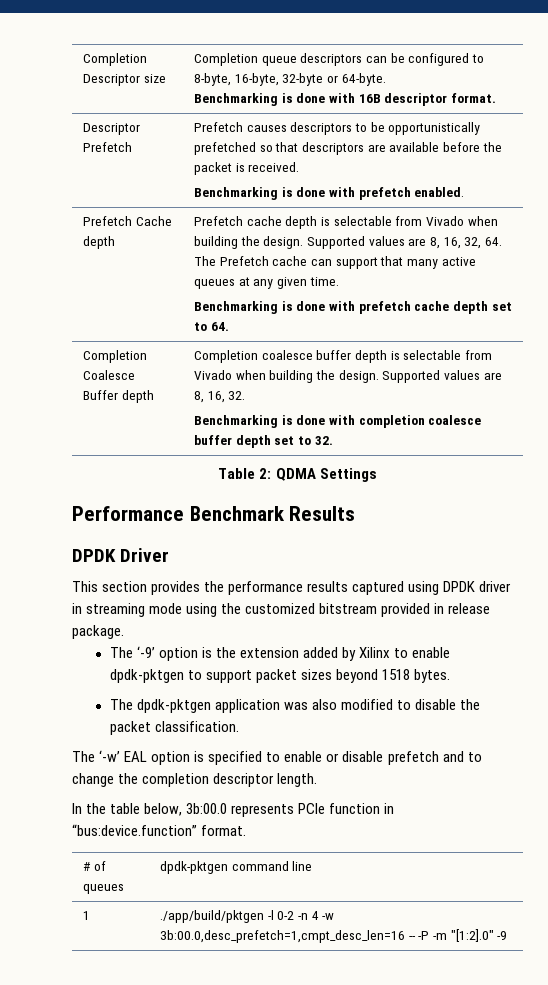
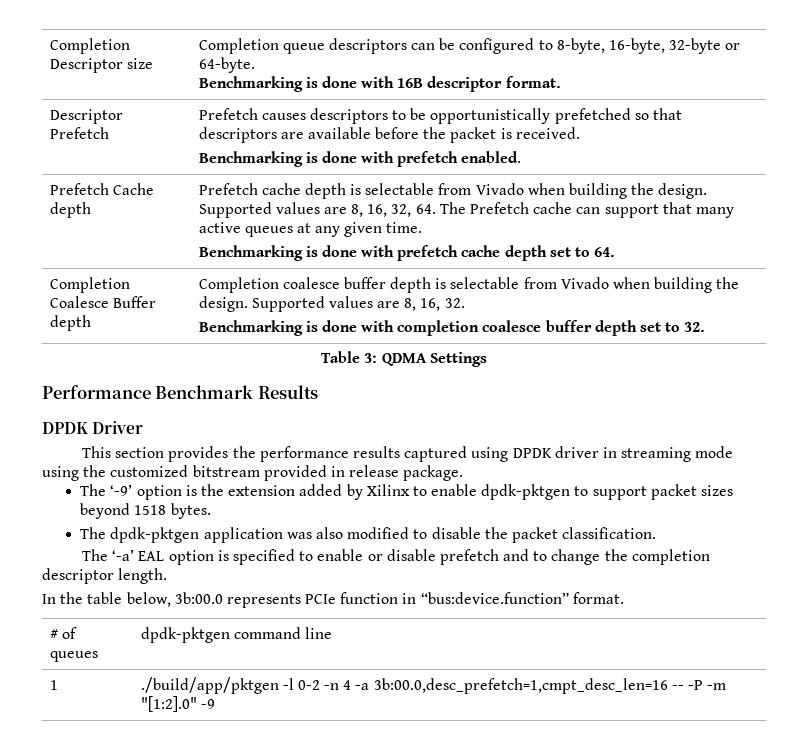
[259,468,272,479] 2: -> [364,353,378,363] 3:
[99,750,121,762] ‘-w’ -> [112,549,135,561] ‘-a’
[160,910,265,923] ./app/build/pktgen -> [140,677,279,694] ./build/app/pktgen
[322,913,335,920] -w -> [355,683,370,690] -a

